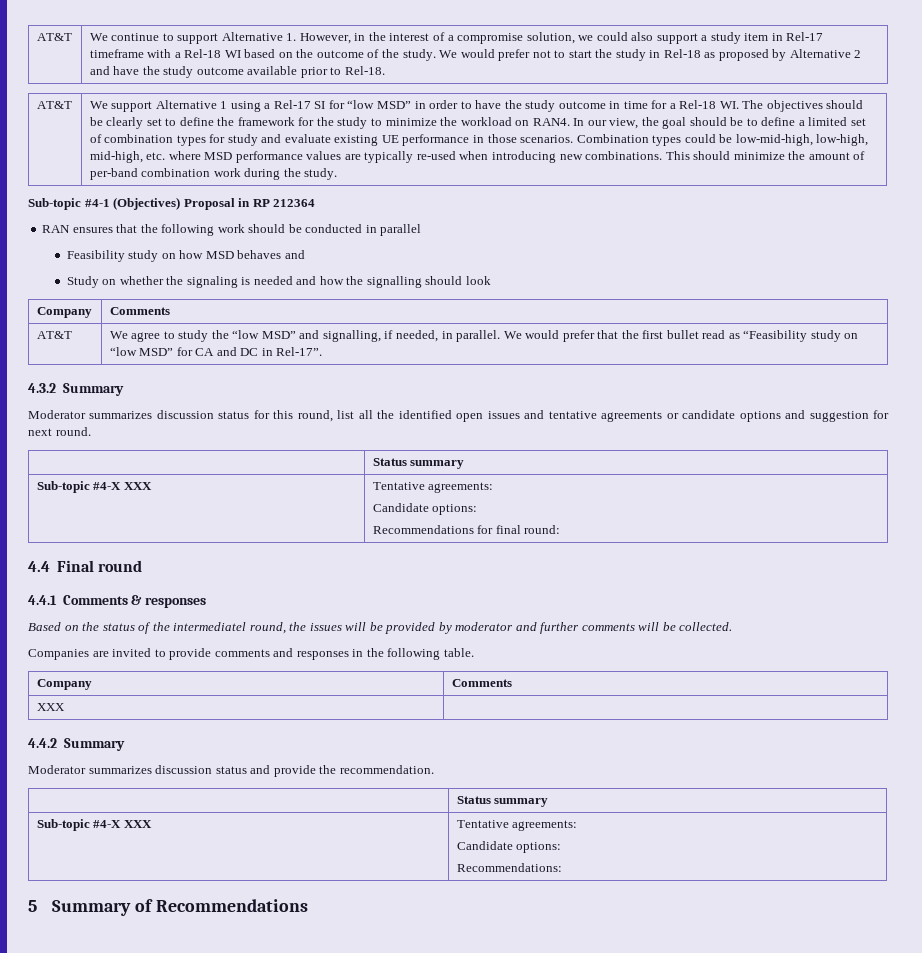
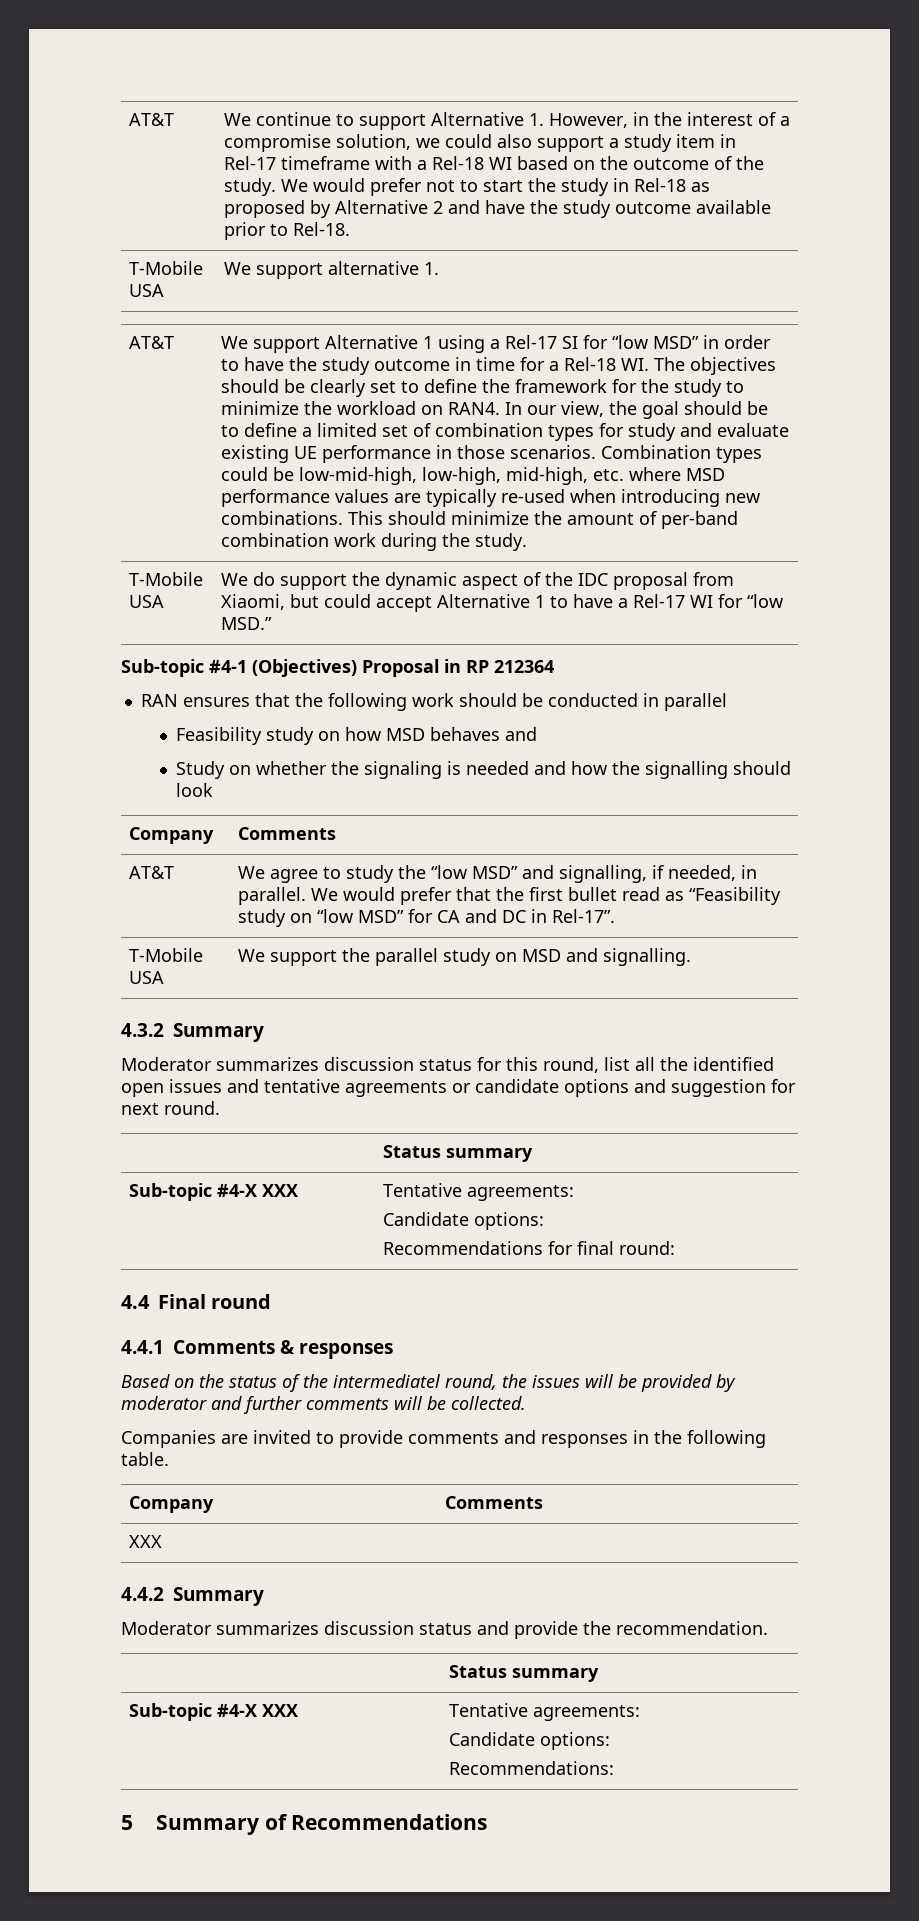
(385, 70) none -> [128,261,203,275] [128,284,164,297] [223,261,439,279] // T-Mobile USA | We support alternative 1.
(338, 174) none -> [128,572,203,586] [128,595,164,608] [220,572,734,590] [220,594,783,612] [220,617,272,630] // T-Mobile USA | We do support the dynamic aspect of the IDC proposal from Xiaomi, but could accept Alternative 1 to have a Rel-17 WI for “low MSD.”
(323, 351) none -> [128,948,203,962] [128,971,164,984] [237,948,691,966] // T-Mobile USA | We support the parallel study on MSD and signalling.

